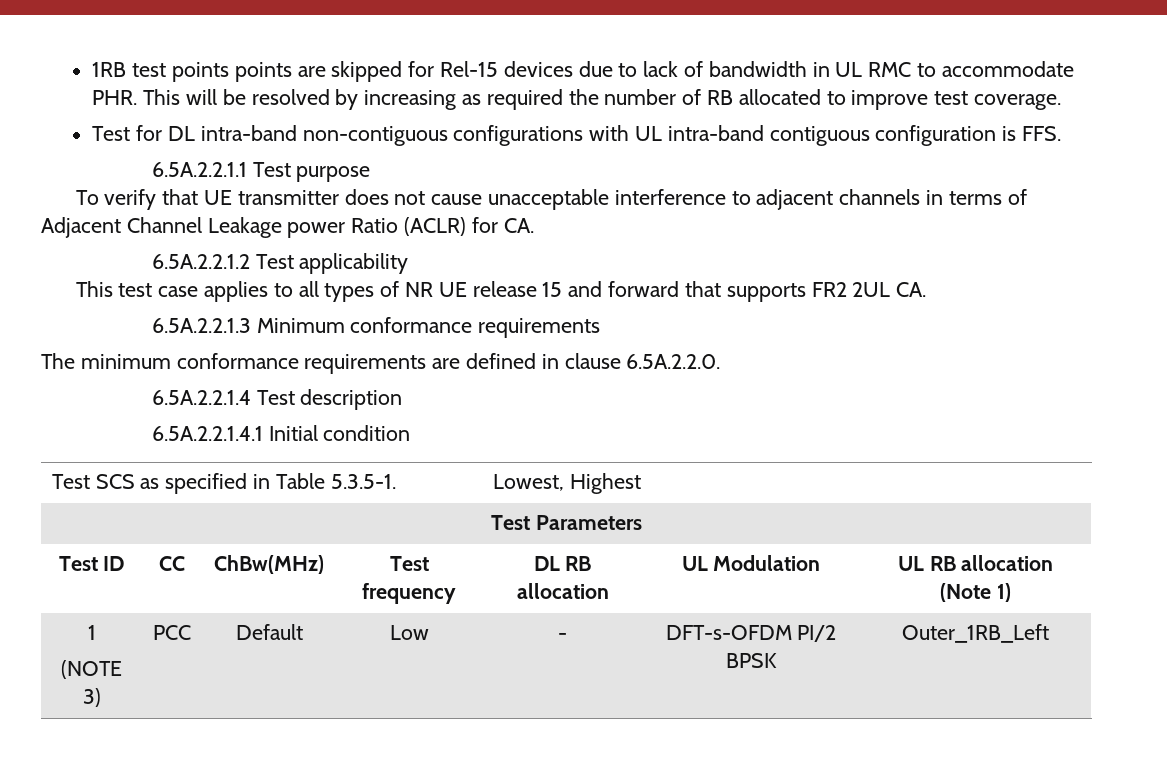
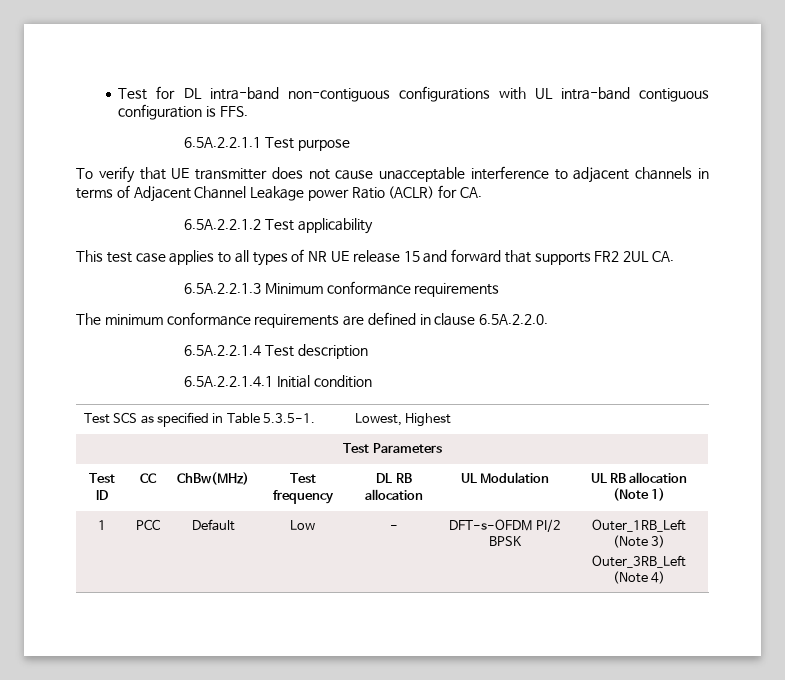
[92,61,1074,82] [92,89,1062,110] 1RB test points points are skipped for Rel-15 devices due to lack of bandwidth in UL RMC to accommodate PHR. This will be resolved by increasing as required the number of RB allocated to improve test coverage. // -> (118, 94) none
[61,660,122,679] [82,688,101,707] // (NOTE 3) -> (106, 525) none
(1049, 633) none -> [612,535,666,548] [592,555,686,568] [612,571,666,584] (Note 3) // Outer_3RB_Left (Note 4)

